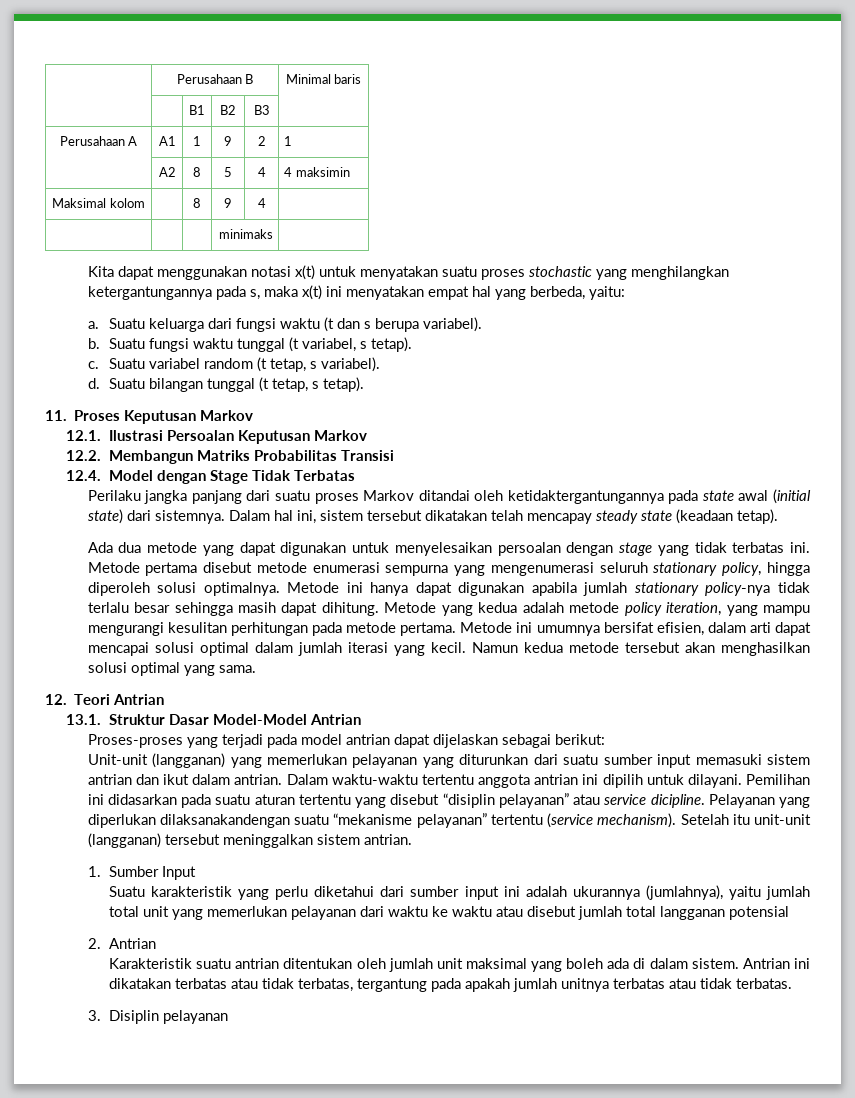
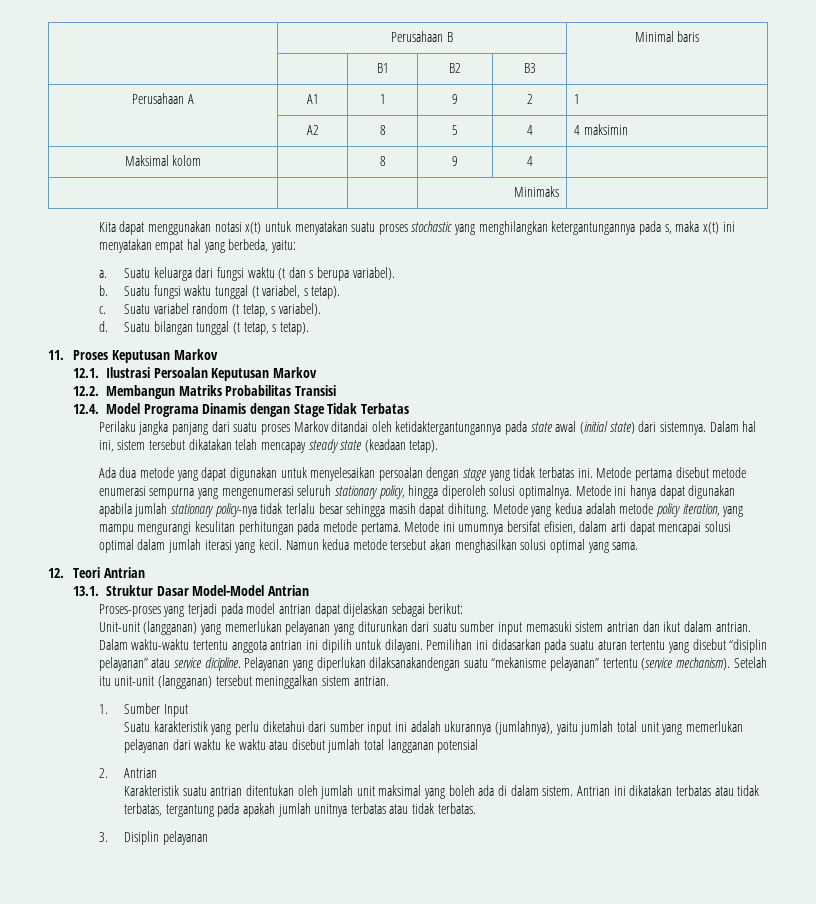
[218,229,273,239] minimaks -> [514,186,560,197] Minimaks
(153, 475) none -> [143,403,247,417] Programa Dinamis

